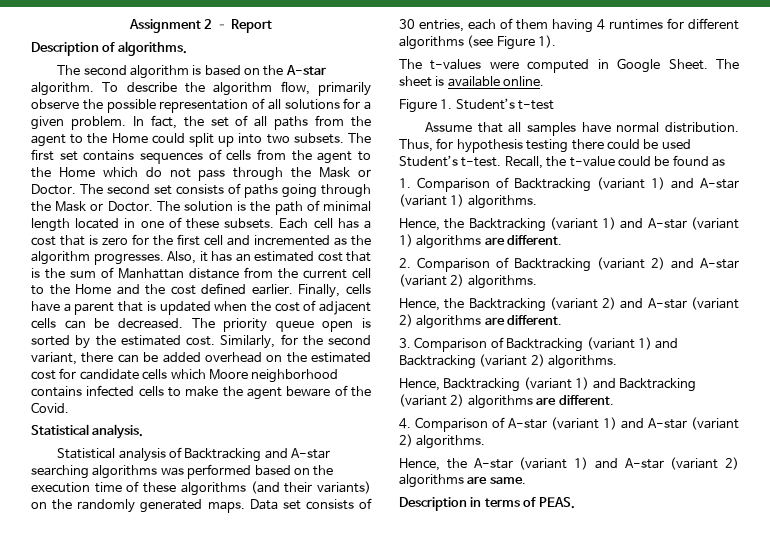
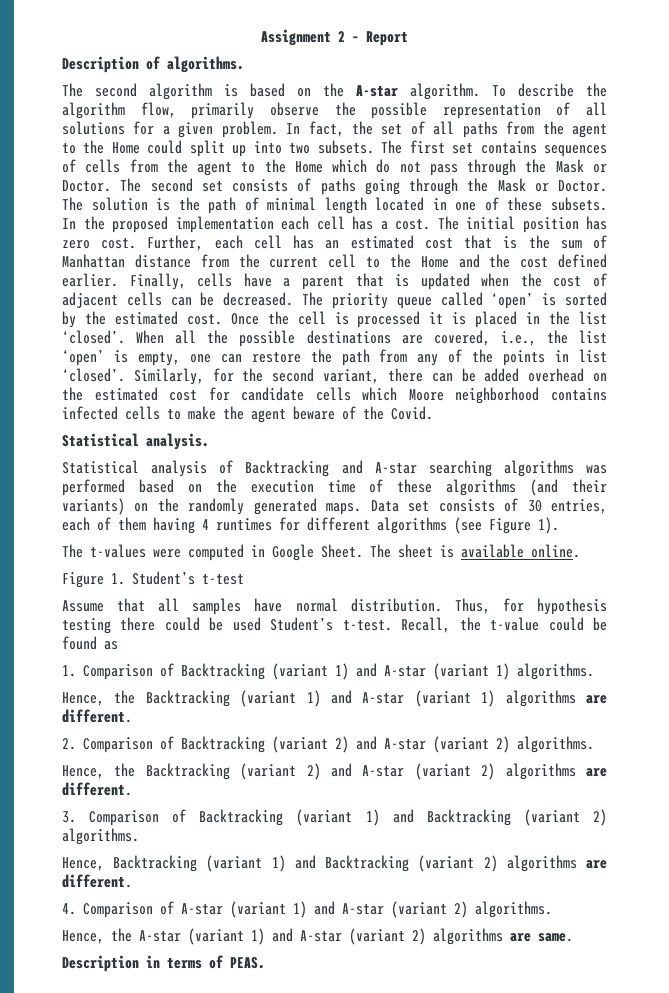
[279,218,371,229] [31,234,371,246] [31,251,208,265] Each cell has a cost that is zero for the first cell and incremented as the algorithm progresses. Also, it -> [62,216,607,233] [62,235,282,251] In the proposed implementation each cell has a cost. The initial position has zero cost. Further, each cell
[322,321,354,332] open -> [440,292,534,309] called ‘open’
(215, 341) none -> [230,311,608,328] [62,330,608,347] [62,349,608,366] [62,368,125,382] Once the cell is processed it is placed in the list ‘closed’. When all the possible destinations are covered, i.e., the list ‘open’ is empty, one can restore the path from any of the points in list ‘closed’.

